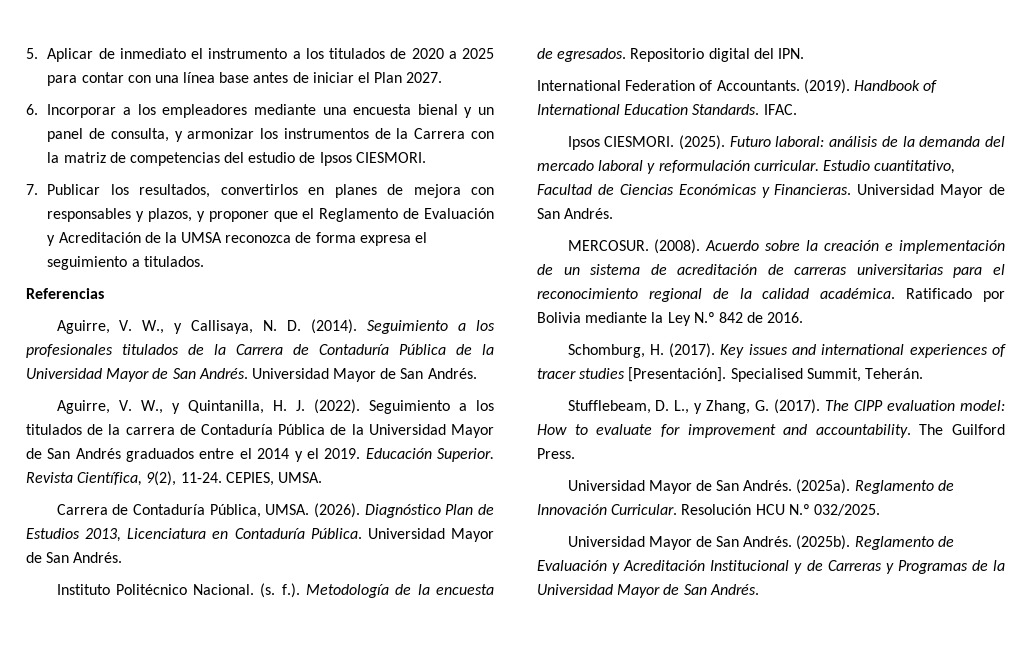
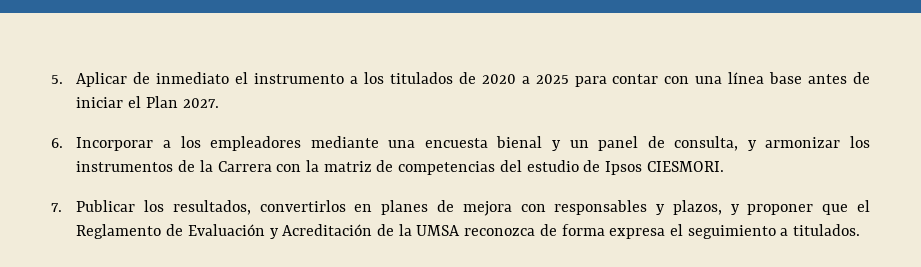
[26,288,104,299] [56,319,496,334] [26,344,494,358] [26,368,477,382] [56,399,494,414] [26,424,494,438] [26,448,495,462] [26,471,322,486] [56,503,494,518] [26,528,495,542] [26,552,123,563] [56,583,494,598] [537,48,804,62] [537,79,938,94] [537,104,797,115] [567,135,1006,150] [537,160,956,174] [537,184,1005,198] [537,208,614,219] [567,239,1005,254] [537,264,1005,278] [537,288,1005,302] [537,312,804,326] [567,343,1006,358] [537,367,923,382] [567,399,1006,414] [537,424,1005,438] [537,448,575,459] [567,479,954,494] [537,504,880,516] [567,535,954,550] [537,560,1006,574] [537,584,759,598] // Referencias // Aguirre, V. W., y Callisaya, N. D. (2014). Seguimiento a los profesionales titulados de la Carrera de Contaduría Pública de la Universidad Mayor de San Andrés. Universidad Mayor de San Andrés. // Aguirre, V. W., y Quintanilla, H. J. (2022). Seguimiento a los titulados de la carrera de Contaduría Pública de la Universidad Mayor de San Andrés graduados entre el 2014 y el 2019. Educación Superior. Revista Científica, 9(2), 11-24. CEPIES, UMSA. // Carrera de Contaduría Pública, UMSA. (2026). Diagnóstico Plan de Estudios 2013, Licenciatura en Contaduría Pública. Universidad Mayor de San Andrés. // Instituto Politécnico Nacional. (s. f.). Metodología de la encuesta de egresados. Repositorio digital del IPN. // International Federation of Accountants. (2019). Handbook of International Education Standards. IFAC. // Ipsos CIESMORI. (2025). Futuro laboral: análisis de la demanda del mercado laboral y reformulación curricular. Estudio cuantitativo, Facultad de Ciencias Económicas y Financieras. Universidad Mayor de San Andrés. // MERCOSUR. (2008). Acuerdo sobre la creación e implementación de un sistema de acreditación de carreras universitarias para el reconocimiento regional de la calidad académica. Ratificado por Bolivia mediante la Ley N.º 842 de 2016. // Schomburg, H. (2017). Key issues and international experiences of tracer studies [Presentación]. Specialised Summit, Teherán. // Stufflebeam, D. L., y Zhang, G. (2017). The CIPP evaluation model: How to evaluate for improvement and accountability. The Guilford Press. // Universidad Mayor de San Andrés. (2025a). Reglamento de Innovación Curricular. Resolución HCU N.º 032/2025. // Universidad Mayor de San Andrés. (2025b). Reglamento de Evaluación y Acreditación Institucional y de Carreras y Programas de la Universidad Mayor de San Andrés. -> (861, 230) none

